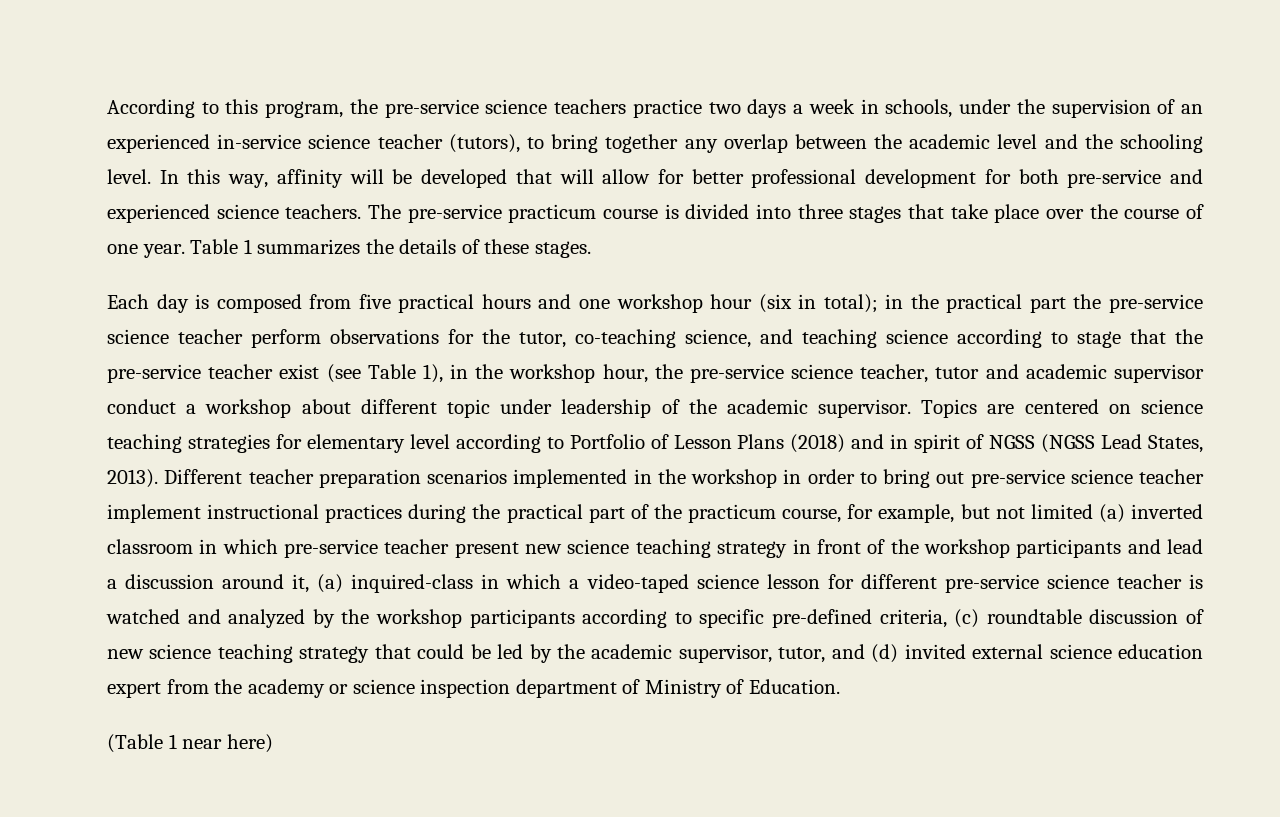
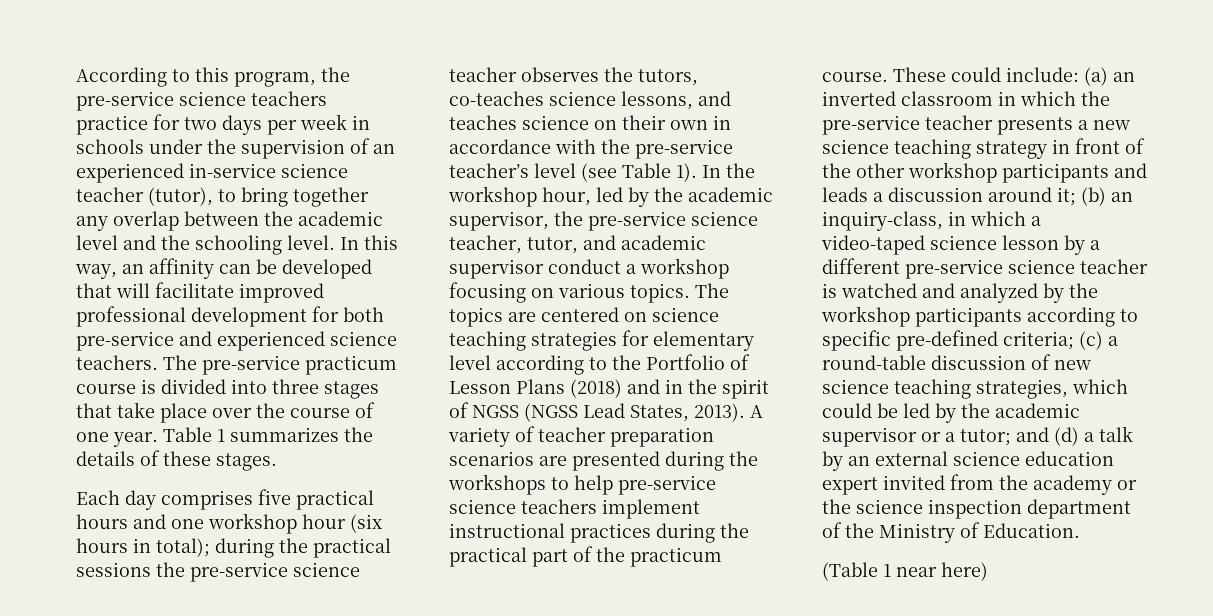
(702, 108) none -> [153,114,180,130] for
[793,104,804,114] a -> [267,120,297,135] per
[885,99,953,118] schools, -> [76,139,144,154] schools
[448,134,520,153] (tutors), -> [148,187,213,206] (tutor),
[276,169,384,188] affinity will -> [122,258,251,279] an affinity can
[602,169,744,184] allow for better -> [155,282,324,303] facilitate improved
[195,294,352,313] is composed from -> [161,490,253,510] comprises
(792, 303) none -> [76,538,128,553] hours
[885,294,1066,313] in the practical part -> [215,538,391,558] [76,562,151,577] during the practical sessions
[251,329,1203,348] [107,364,648,383] perform observations for the tutor, co-teaching science, and teaching science according to stage that the pre-service teacher exist (see Table 1), in the workshop hour, -> [521,67,698,86] [449,91,731,110] [449,115,731,130] [449,139,733,159] [449,163,755,182] [448,186,773,207] [449,211,549,231] observes the tutors, co-teaches science lessons, and teaches science on their own in accordance with the pre-service teacher’s level (see Table 1). In the workshop hour, led by the academic supervisor,
[935,367,980,379] tutor -> [527,237,578,254] tutor,
[301,399,978,418] about different topic under leadership of the academic supervisor. Topics -> [449,282,729,303] [449,307,503,327] focusing on various topics. The topics
(564, 443) none -> [612,355,641,370] the
(909, 441) none -> [688,379,717,394] the
[164,469,1204,488] Different teacher preparation scenarios implemented in the workshop in order to bring out pre-service science teacher -> [750,405,763,418] [448,426,714,447] [449,451,758,471] [448,474,716,495] [449,499,597,514] A variety of teacher preparation scenarios are presented during the workshops to help pre-service science teachers
[782,504,1125,523] course, for example, but not limited (a) -> [822,67,1135,86] course. These could include: (a) an
[284,539,519,558] pre-service teacher present -> [1081,91,1110,106] [822,115,1088,135] the pre-service teacher presents a
(919, 546) none -> [856,163,905,178] other
[1167,539,1204,554] lead -> [822,187,868,202] leads
[292,574,474,593] it, (a) inquired-class -> [1057,187,1133,206] [822,211,943,231] it; (b) an inquiry-class,
[827,574,854,589] for -> [1064,235,1100,255] by a
[879,609,1082,628] criteria, (c) roundtable -> [1003,331,1118,350] [822,355,926,370] criteria; (c) a round-table
[299,644,411,663] strategy that -> [976,379,1128,399] strategies, which
[678,644,966,663] supervisor, tutor, and (d) invited -> [822,426,1133,447] [822,451,870,471] supervisor or a tutor; and (d) a talk by an
(161, 690) none -> [883,475,945,490] invited
(349, 689) none -> [822,499,851,514] the
(641, 686) none -> [845,523,874,538] the

